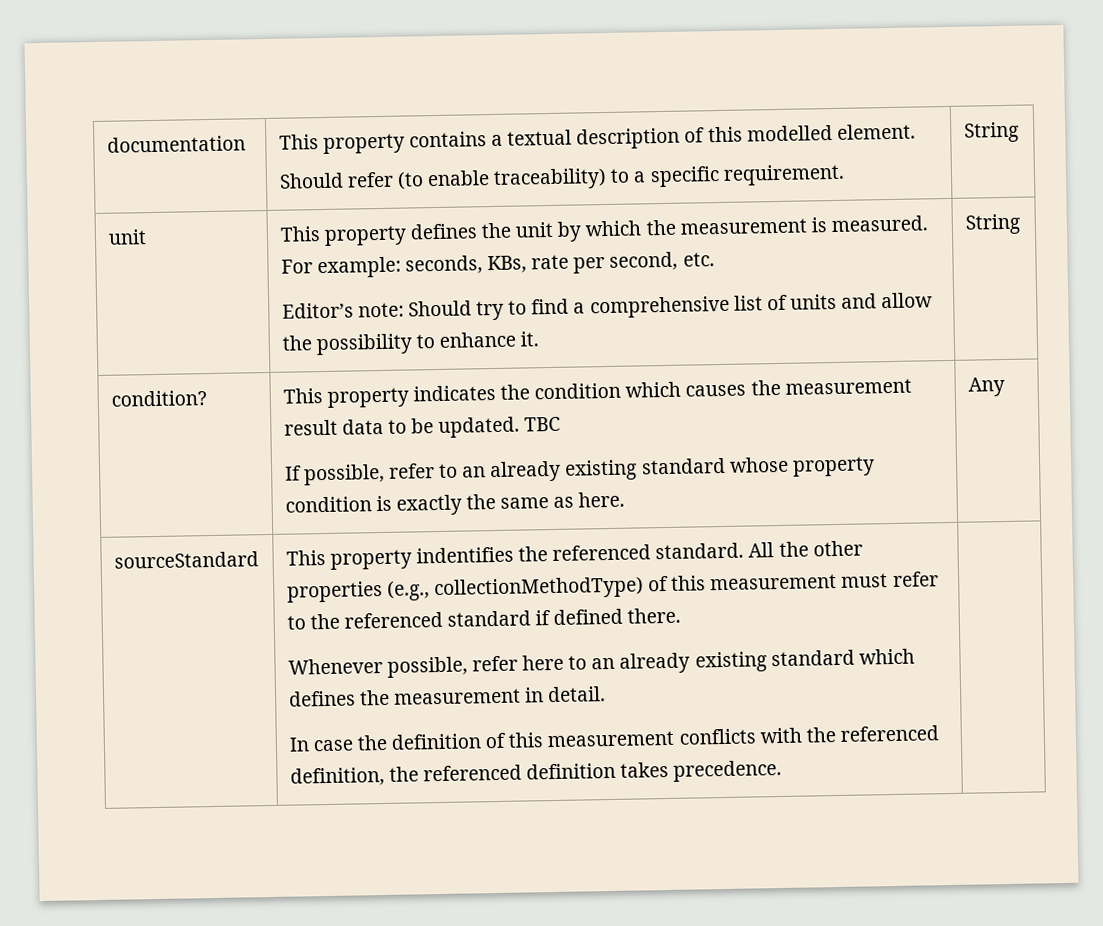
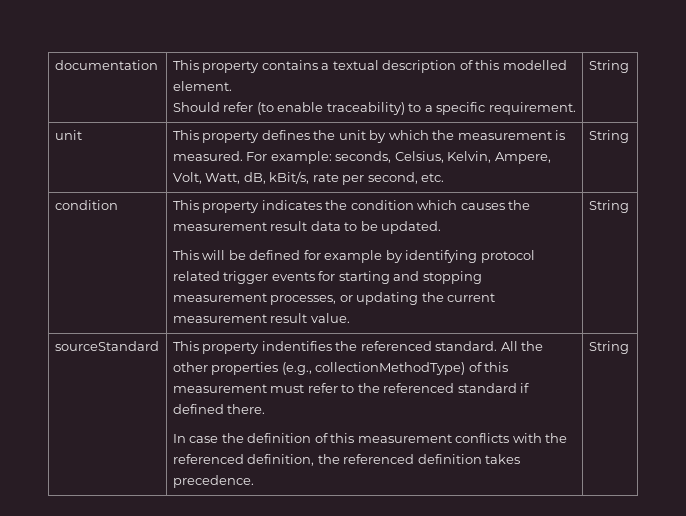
[487,251,715,274] [281,292,934,321] [281,331,540,356] [964,213,1021,235] [110,390,207,407] KBs, rate per second, etc. // Editor’s note: Should try to find a comprehensive list of units and allow the possibility to enhance it. | String // condition? -> [394,151,551,164] [172,171,445,185] [588,130,629,143] [54,200,118,210] Celsius, Kelvin, Ampere, Volt, Watt, dB, kBit/s, rate per second, etc. | String // condition
[524,416,562,432] [284,456,875,486] [284,491,626,516] [967,377,1005,397] TBC // If possible, refer to an already existing standard whose property condition is exactly the same as here. | Any -> [172,250,535,263] [172,271,482,284] [172,292,496,305] [172,313,350,323] [588,200,629,213] // This will be defined for example by identifying protocol related trigger events for starting and stopping measurement processes, or updating the current measurement result value. | String
[287,648,915,678] [287,686,607,707] // Whenever possible, refer here to an already existing standard which defines the measurement in detail. -> (266, 409) none
(783, 770) none -> [588,341,629,354] String

